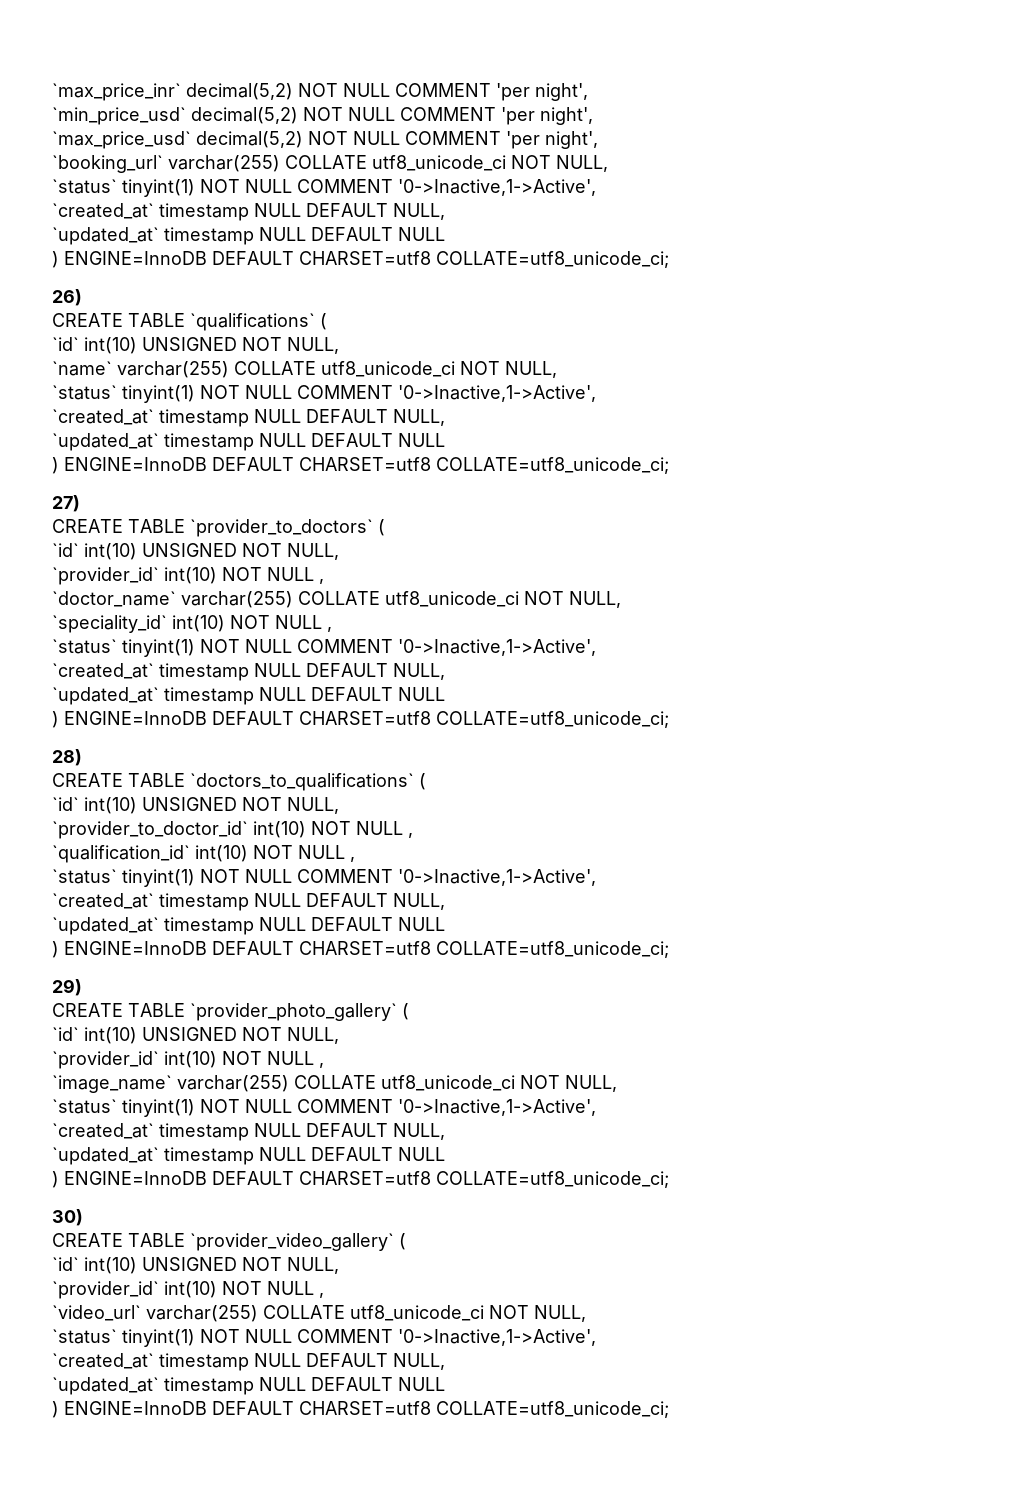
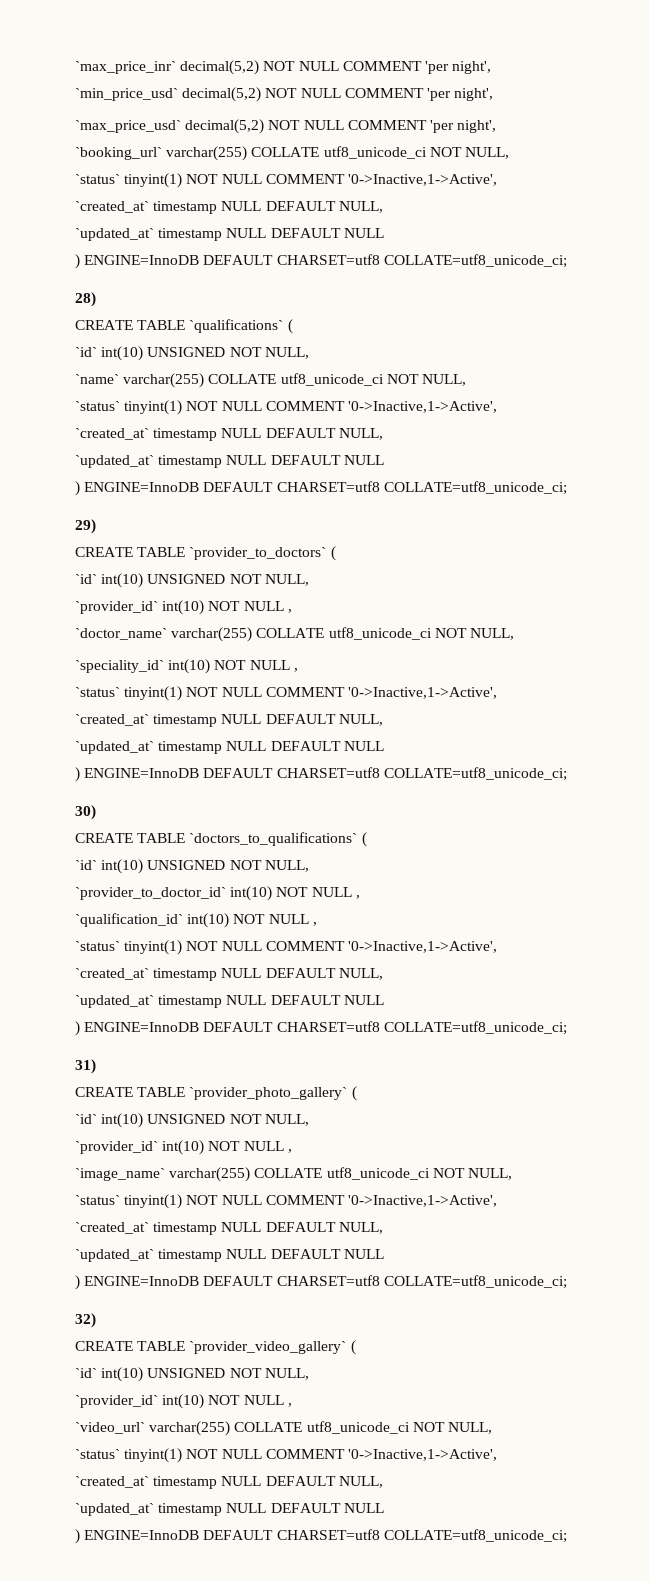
[52,289,82,306] 26) -> [75,292,96,307] 28)
[52,495,80,512] 27) -> [75,519,96,534] 29)
[52,749,82,766] 28) -> [75,805,96,820] 30)
[52,979,82,996] 29) -> [75,1059,96,1074] 31)
[52,1209,83,1226] 30) -> [75,1313,96,1328] 32)

